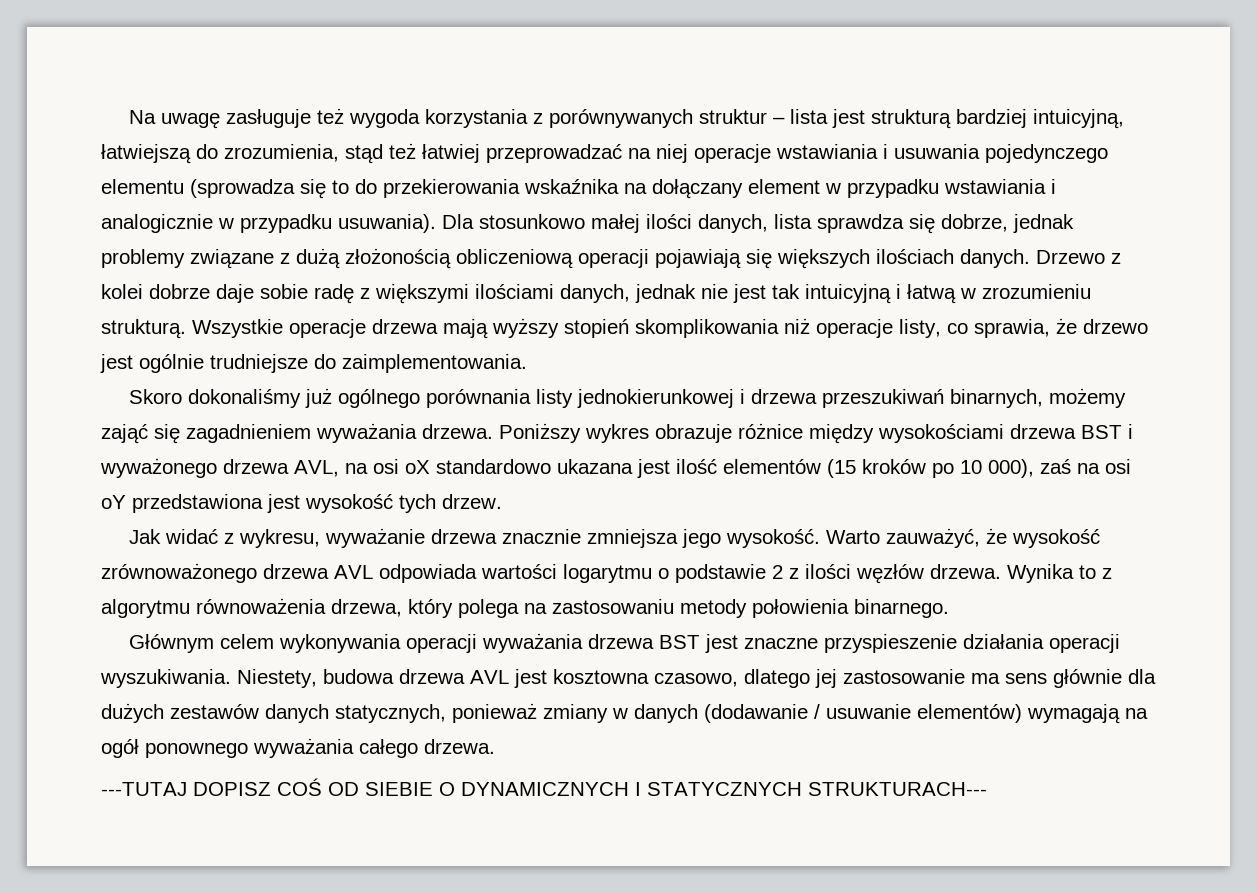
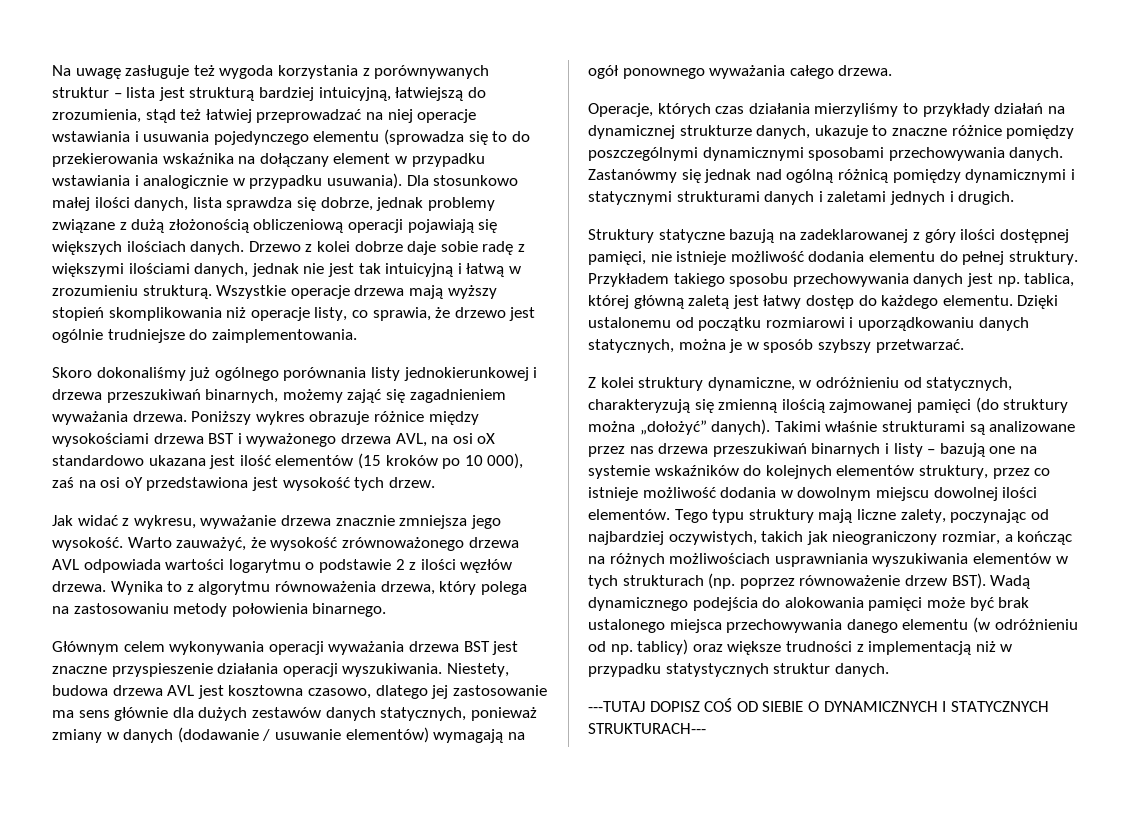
(495, 746) none -> [588,103,1065,117] [588,125,1075,139] [588,147,1064,161] [588,169,1075,183] [588,191,1015,205] [588,229,1069,243] [588,251,1078,265] [588,273,1075,287] [588,295,1059,309] [588,317,1029,331] [588,339,964,353] [588,377,1013,391] [588,397,1069,413] [588,419,1076,435] [588,443,1037,457] [588,465,1051,479] [588,487,1038,501] [588,509,1049,523] [588,531,1073,545] [588,553,1068,567] [588,573,1031,589] [588,597,1030,611] [588,617,1078,633] [588,639,1013,655] [588,663,889,677] // Operacje, których czas działania mierzyliśmy to przykłady działań na dynamicznej strukturze danych, ukazuje to znaczne różnice pomiędzy poszczególnymi dynamicznymi sposobami przechowywania danych. Zastanówmy się jednak nad ogólną różnicą pomiędzy dynamicznymi i statycznymi strukturami danych i zaletami jednych i drugich. // Struktury statyczne bazują na zadeklarowanej z góry ilości dostępnej pamięci, nie istnieje możliwość dodania elementu do pełnej struktury. Przykładem takiego sposobu przechowywania danych jest np. tablica, której główną zaletą jest łatwy dostęp do każdego elementu. Dzięki ustalonemu od początku rozmiarowi i uporządkowaniu danych statycznych, można je w sposób szybszy przetwarzać. // Z kolei struktury dynamiczne, w odróżnieniu od statycznych, charakteryzują się zmienną ilością zajmowanej pamięci (do struktury można „dołożyć” danych). Takimi właśnie strukturami są analizowane przez nas drzewa przeszukiwań binarnych i listy – bazują one na systemie wskaźników do kolejnych elementów struktury, przez co istnieje możliwość dodania w dowolnym miejscu dowolnej ilości elementów. Tego typu struktury mają liczne zalety, poczynając od najbardziej oczywistych, takich jak nieograniczony rozmiar, a kończąc na różnych możliwościach usprawniania wyszukiwania elementów w tych strukturach (np. poprzez równoważenie drzew BST). Wadą dynamicznego podejścia do alokowania pamięci może być brak ustalonego miejsca przechowywania danego elementu (w odróżnieniu od np. tablicy) oraz większe trudności z implementacją niż w przypadku statystycznych struktur danych.

